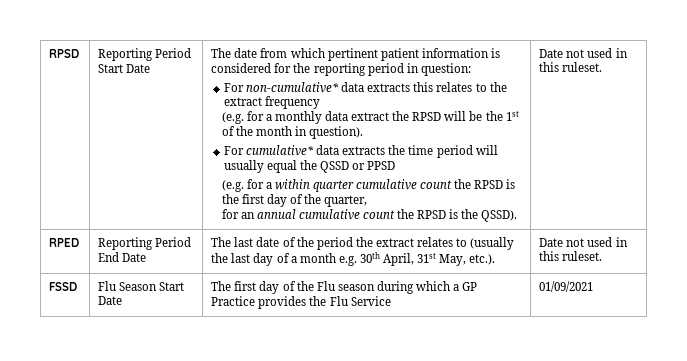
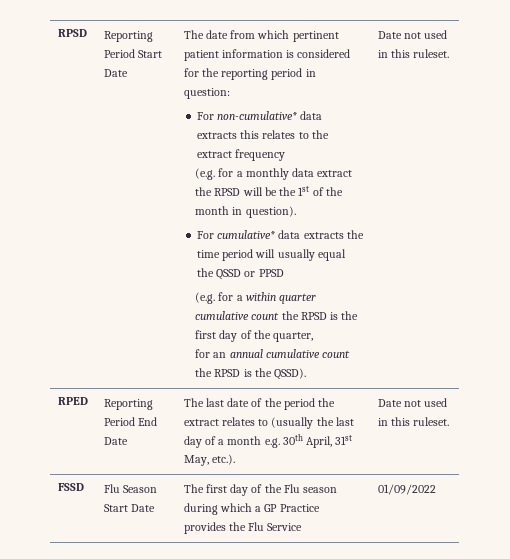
[539,281,594,292] 01/09/2021 -> [377,484,436,495] 01/09/2022

